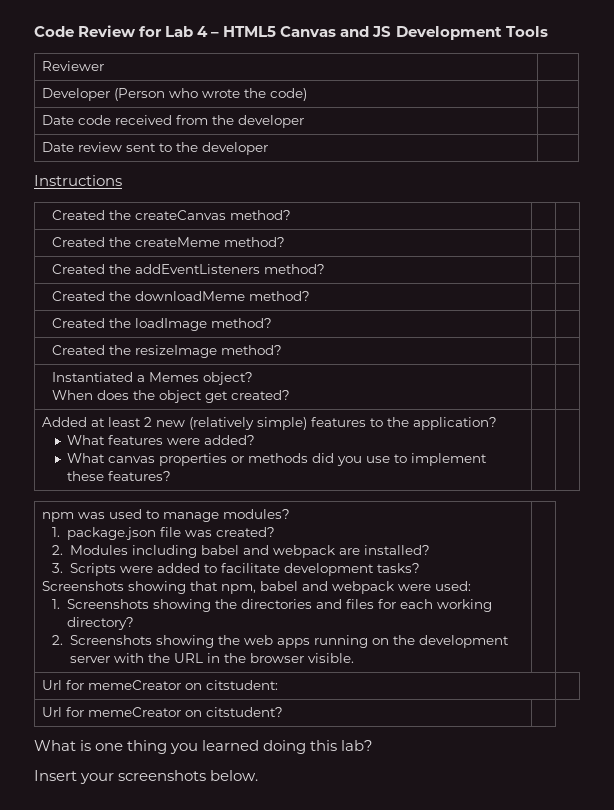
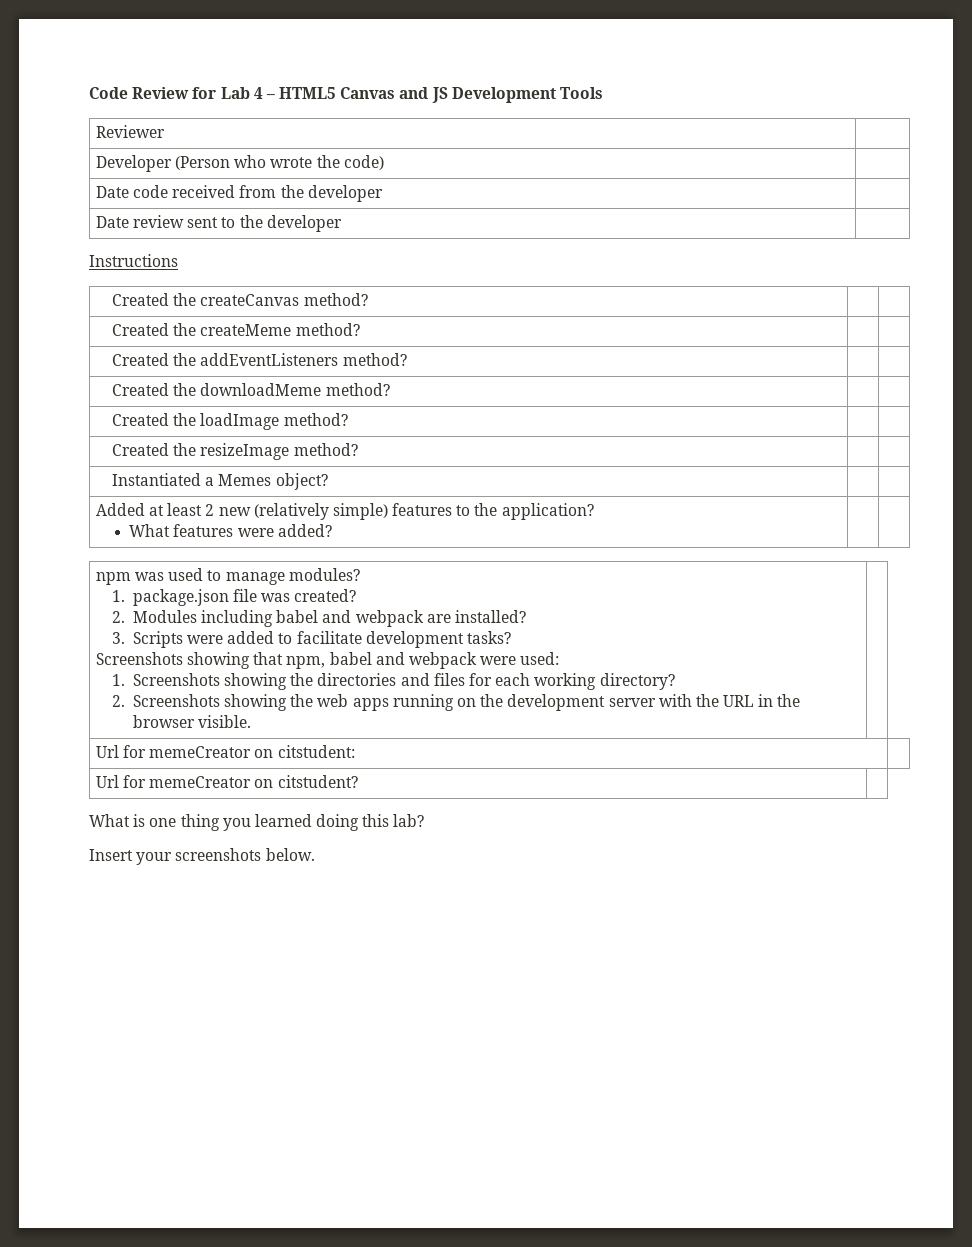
[52,390,291,403] // When does the object get created? -> (328, 481) none
[67,453,488,466] [67,471,172,481] // What canvas properties or methods did you use to implement these features? -> (332, 530) none

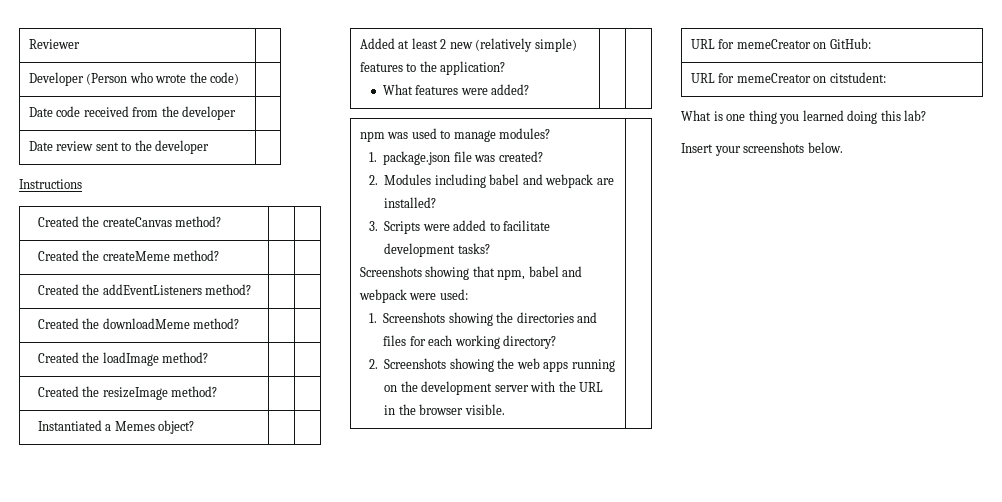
[89,87,604,103] Code Review for Lab 4 – HTML5 Canvas and JS Development Tools // -> (28, 44) none
[95,745,119,758] Url -> [690,38,871,49] [690,73,715,83] URL for memeCreator on GitHub: // URL
[95,775,358,788] | // Url for memeCreator on citstudent? | -> (886, 77) none

